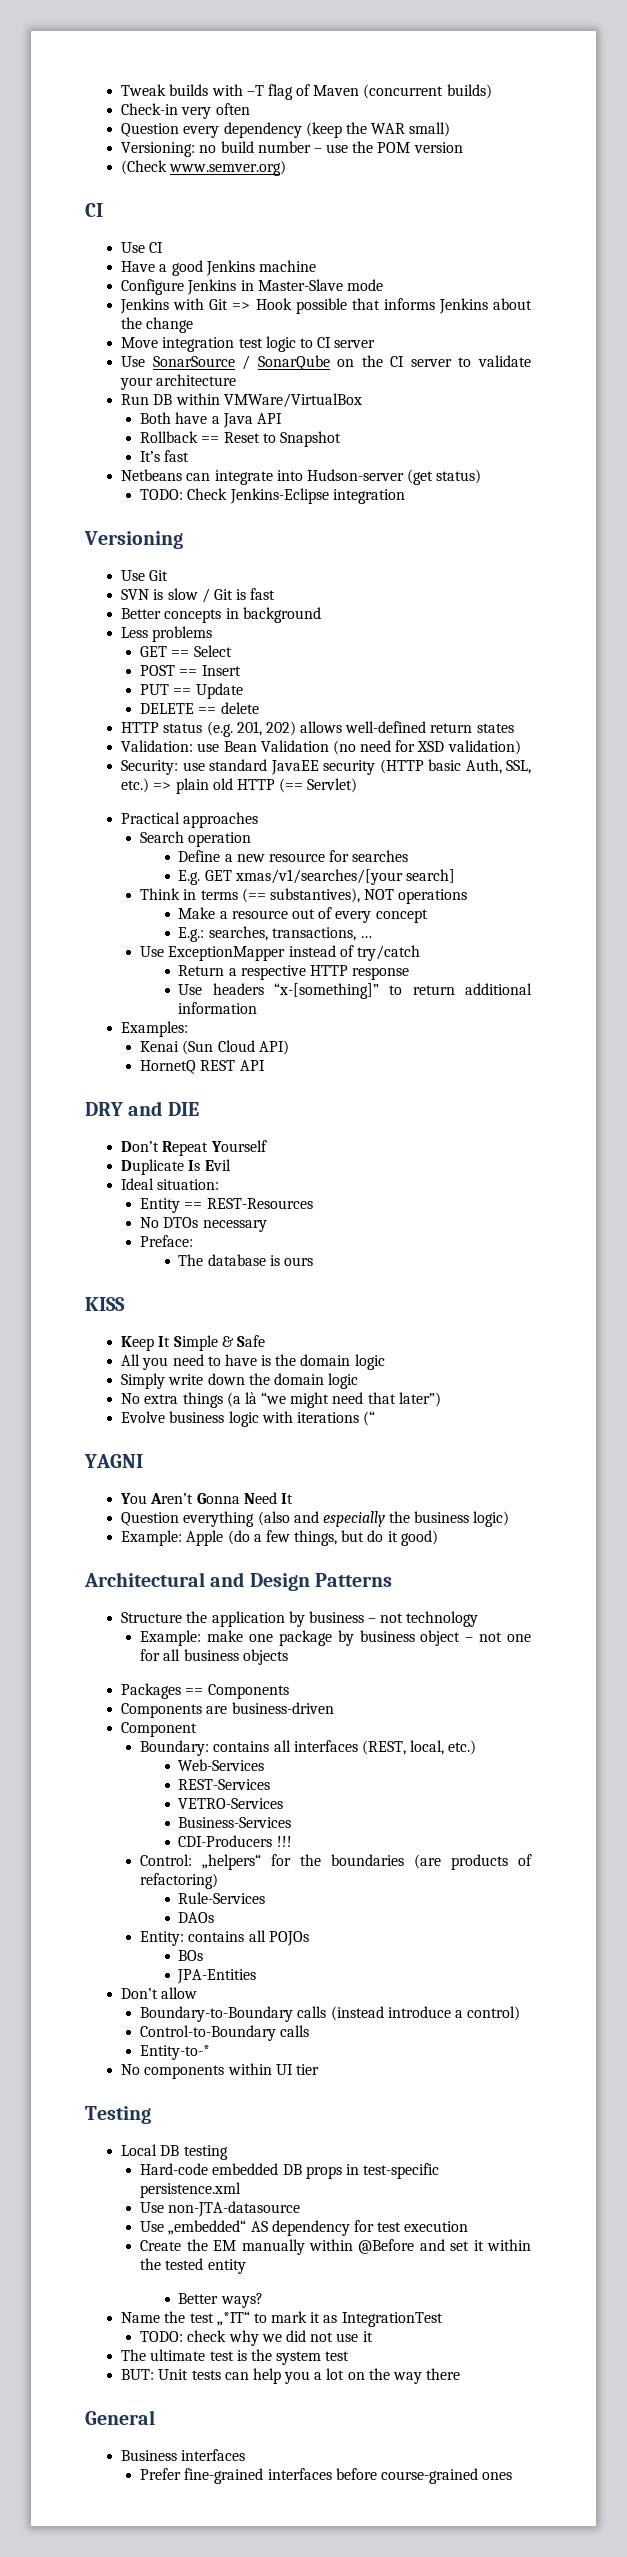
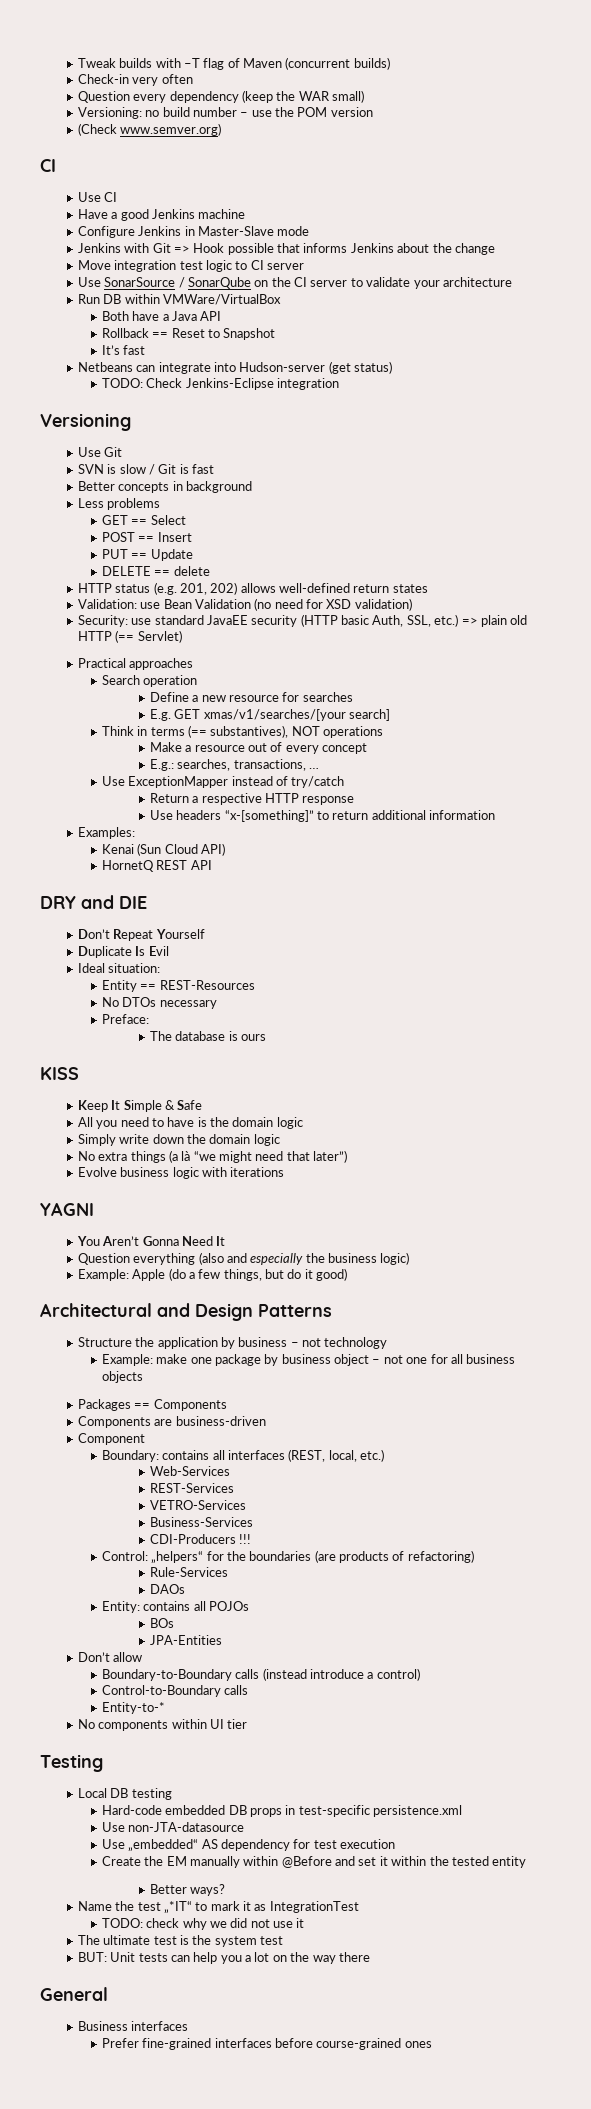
[363,1411,376,1426] (“ -> (285, 1172) none

